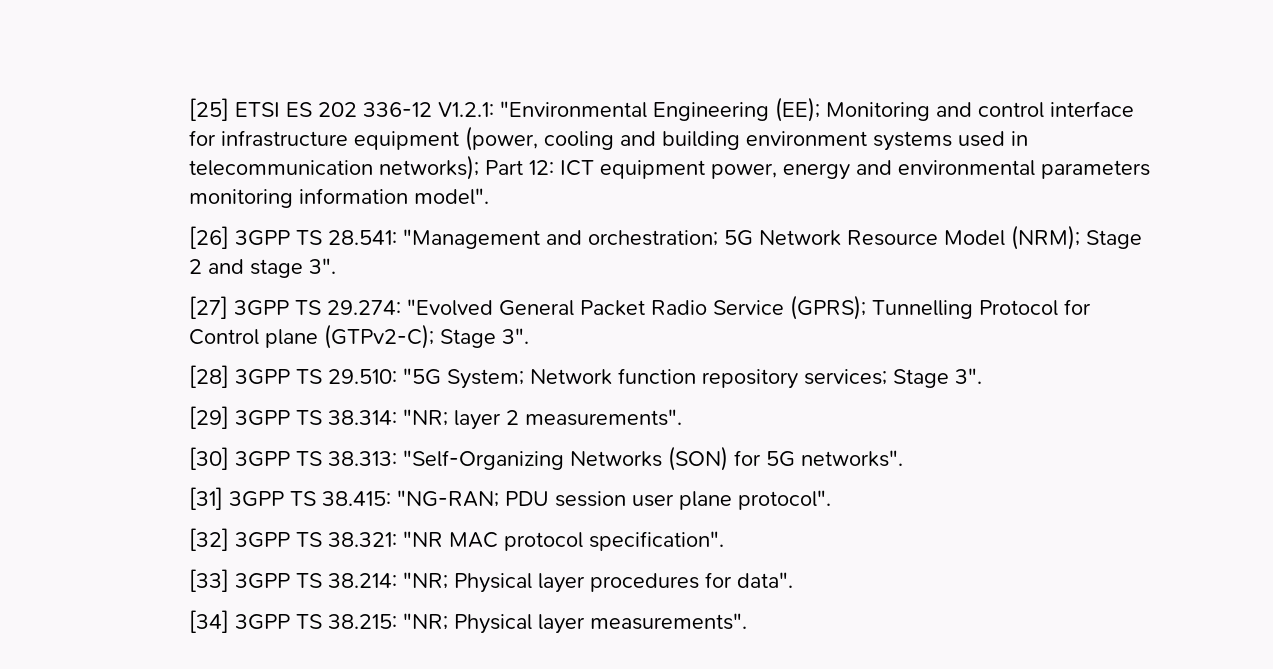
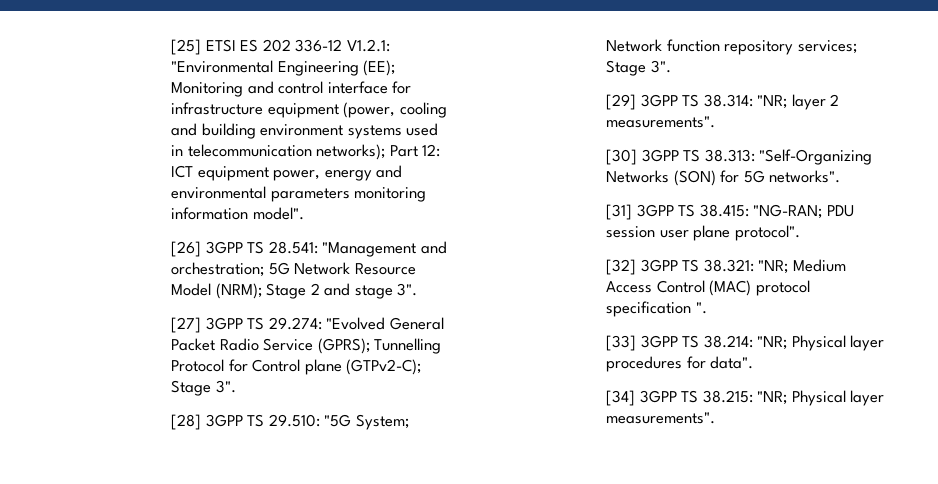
[403,531,725,551] "NR MAC protocol specification". -> [758,259,846,274] [606,280,810,296] [606,301,707,317] "NR; Medium Access Control (MAC) protocol specification ".

